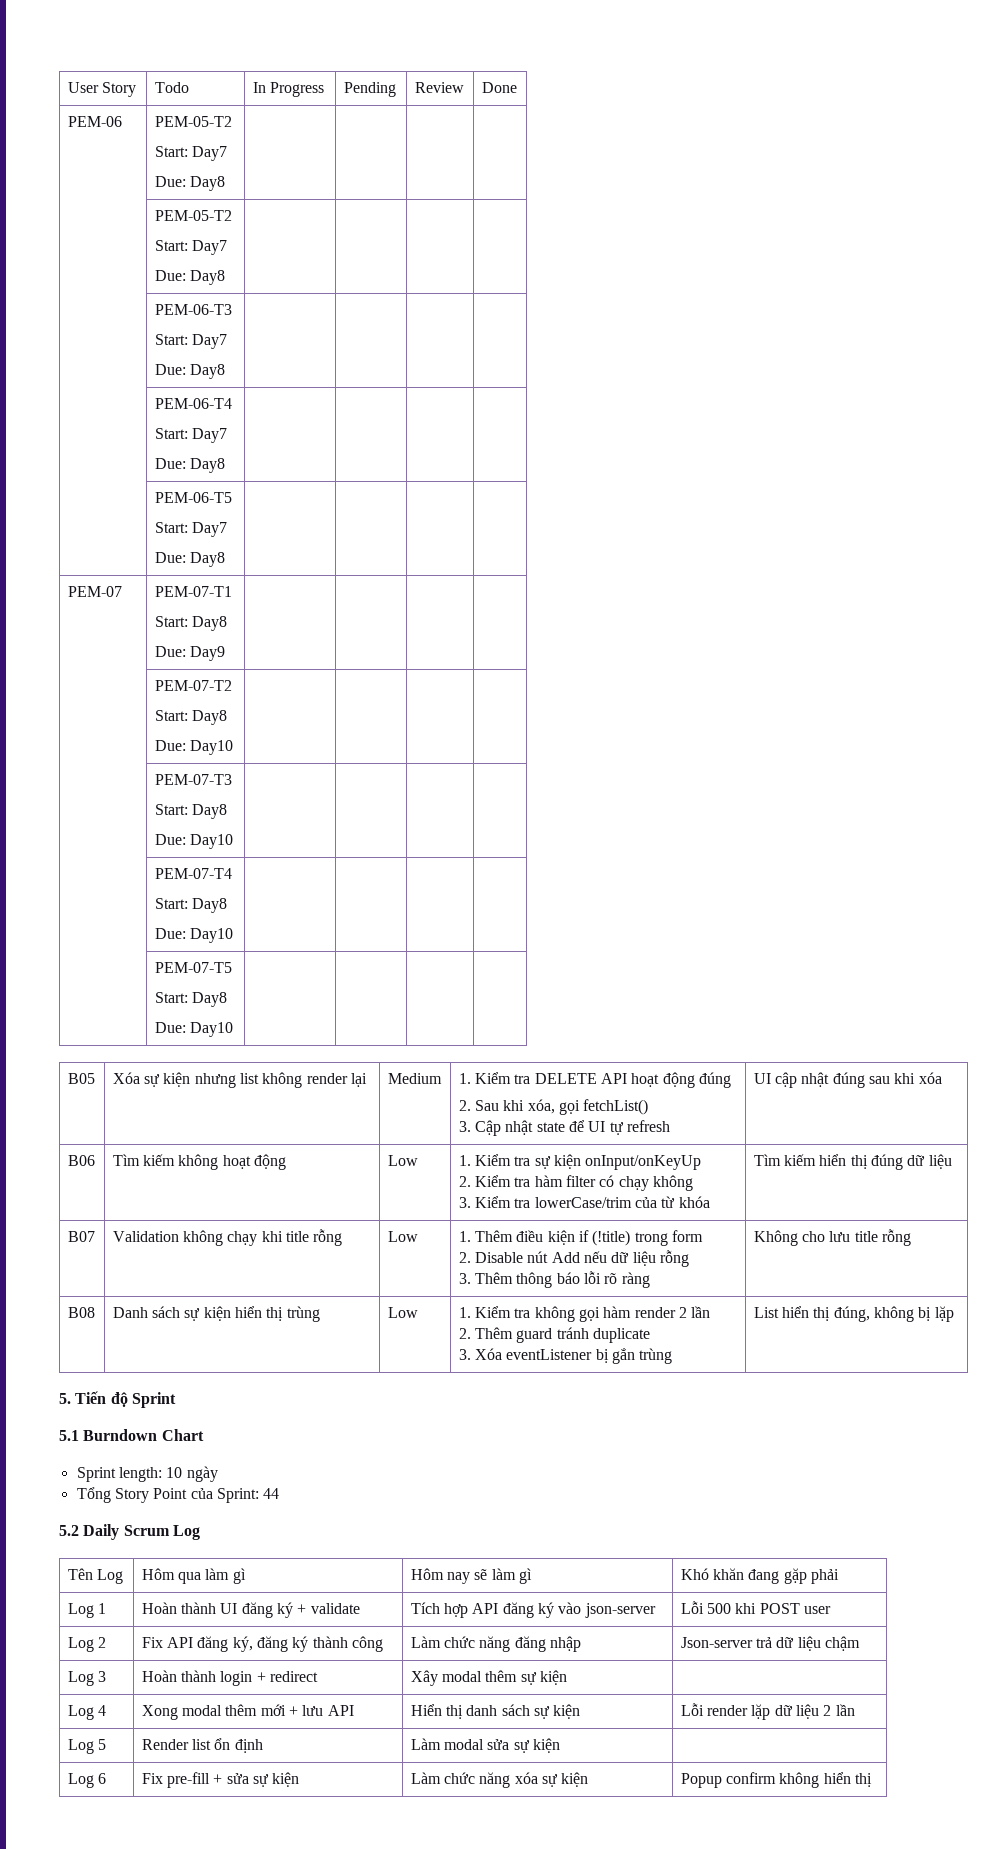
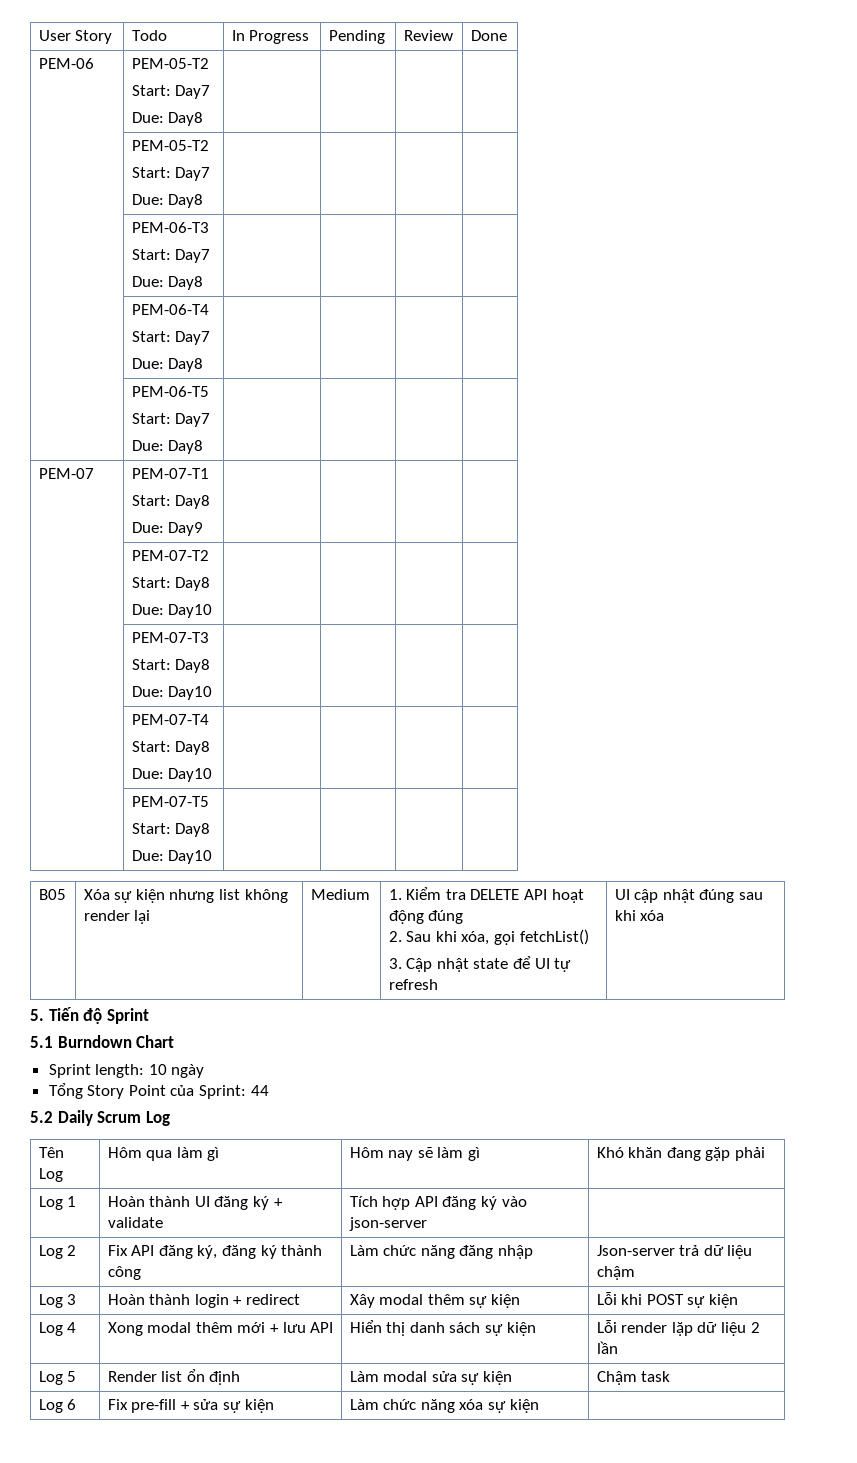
[67,1155,95,1166] [112,1154,286,1170] [387,1155,418,1166] [458,1154,702,1170] [458,1175,693,1191] [458,1196,710,1208] [753,1154,952,1170] [67,1231,95,1242] [112,1229,343,1246] [387,1231,418,1242] [458,1230,703,1246] [458,1250,689,1267] [458,1271,650,1288] [753,1229,911,1246] [67,1307,95,1318] [112,1306,320,1322] [387,1307,418,1318] [458,1306,711,1322] [458,1327,650,1343] [458,1348,673,1364] [753,1306,954,1322] // B06 | Tìm kiếm không hoạt động | Low | 1. Kiểm tra sự kiện onInput/onKeyUp // 2. Kiểm tra hàm filter có chạy không // 3. Kiểm tra lowerCase/trim của từ khóa | Tìm kiếm hiển thị đúng dữ liệu // B07 | Validation không chạy khi title rỗng | Low | 1. Thêm điều kiện if (!title) trong form // 2. Disable nút Add nếu dữ liệu rỗng // 3. Thêm thông báo lỗi rõ ràng | Không cho lưu title rỗng // B08 | Danh sách sự kiện hiển thị trùng | Low | 1. Kiểm tra không gọi hàm render 2 lần // 2. Thêm guard tránh duplicate // 3. Xóa eventListener bị gắn trùng | List hiển thị đúng, không bị lặp -> (665, 915) none
[680,1601,831,1614] Lỗi 500 khi POST user -> (427, 1224) none
(567, 1677) none -> [596,1292,739,1308] Lỗi khi POST sự kiện
(560, 1745) none -> [596,1371,671,1385] Chậm task
[680,1772,872,1788] Popup confirm không hiển thị -> (539, 1406) none

